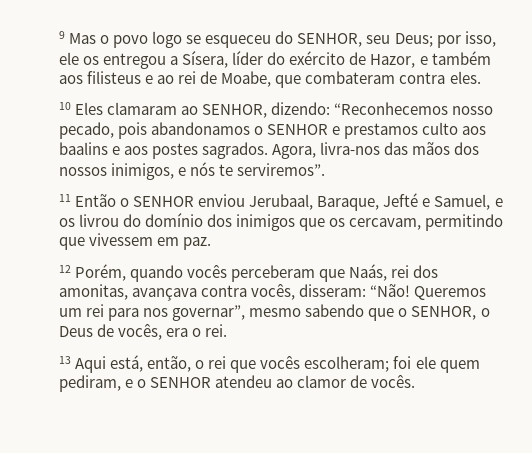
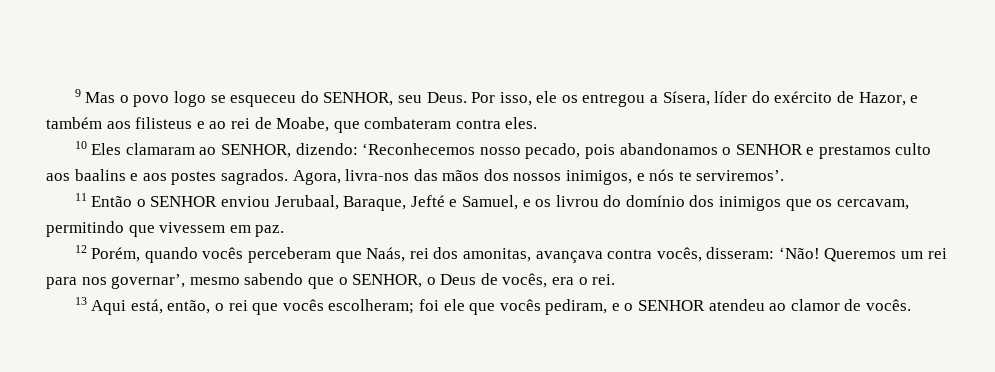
[394,33,461,48] Deus; por -> [426,92,496,103] Deus. Por
[334,102,449,115] “Reconhecemos -> [362,143,476,155] ‘Reconhecemos
[237,163,326,176] serviremos”. -> [696,170,785,181] serviremos’.
[370,284,411,297] “Não! -> [778,247,820,259] ‘Não!
[172,305,246,321] governar”, -> [111,274,186,289] governar’,
[439,360,480,373] quem -> [469,299,541,315] que vocês

